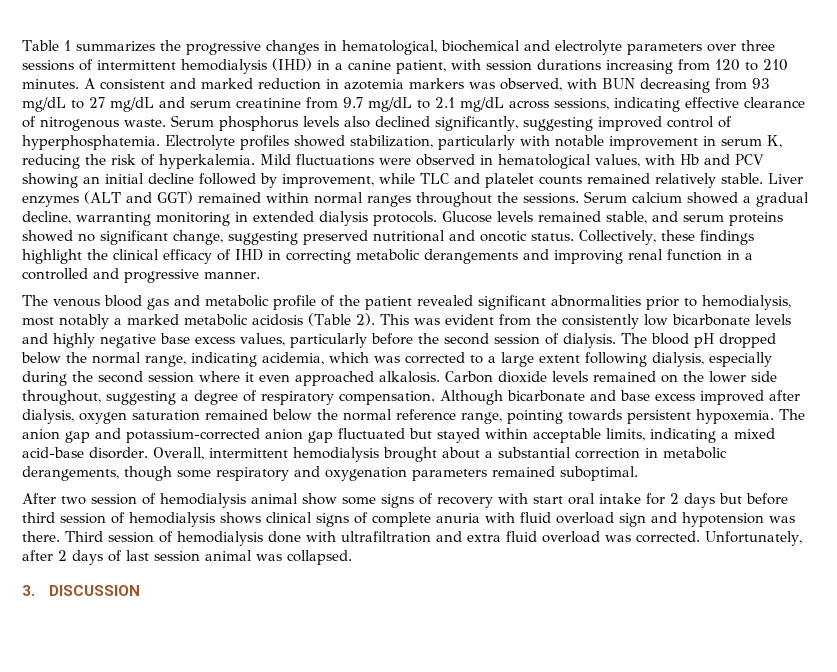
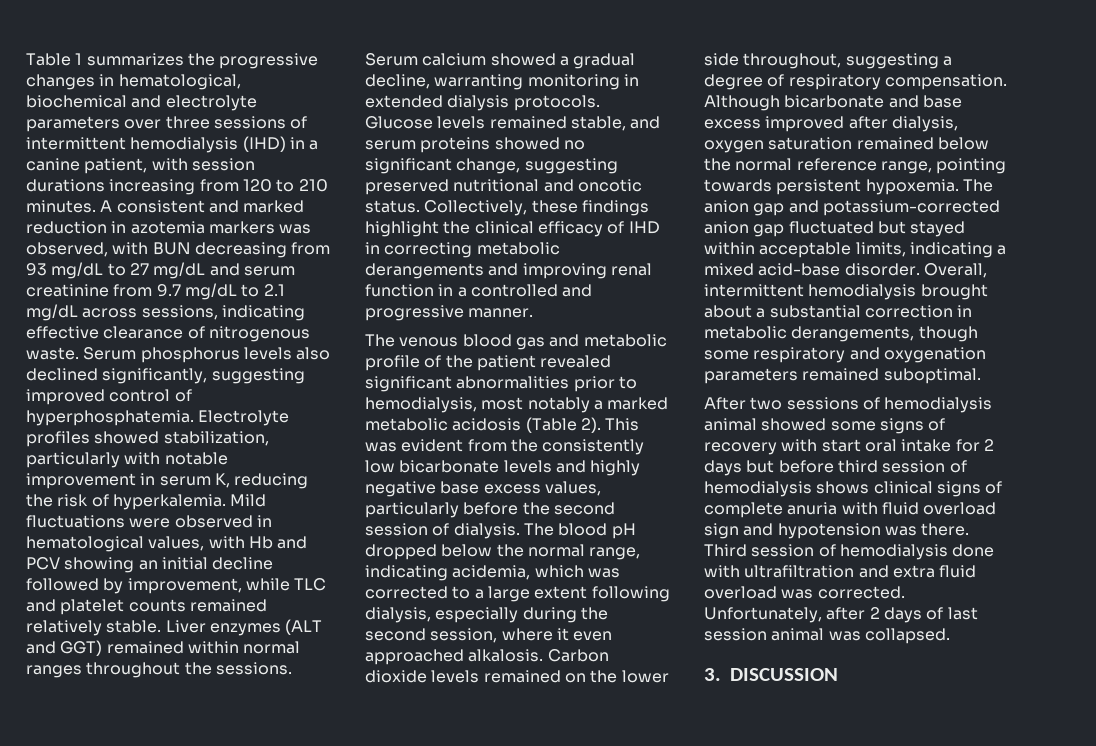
[148,372,194,383] session -> [430,628,498,643] session,
[91,494,137,505] session -> [786,397,859,410] sessions
[302,493,337,505] show -> [761,418,827,431] showed

